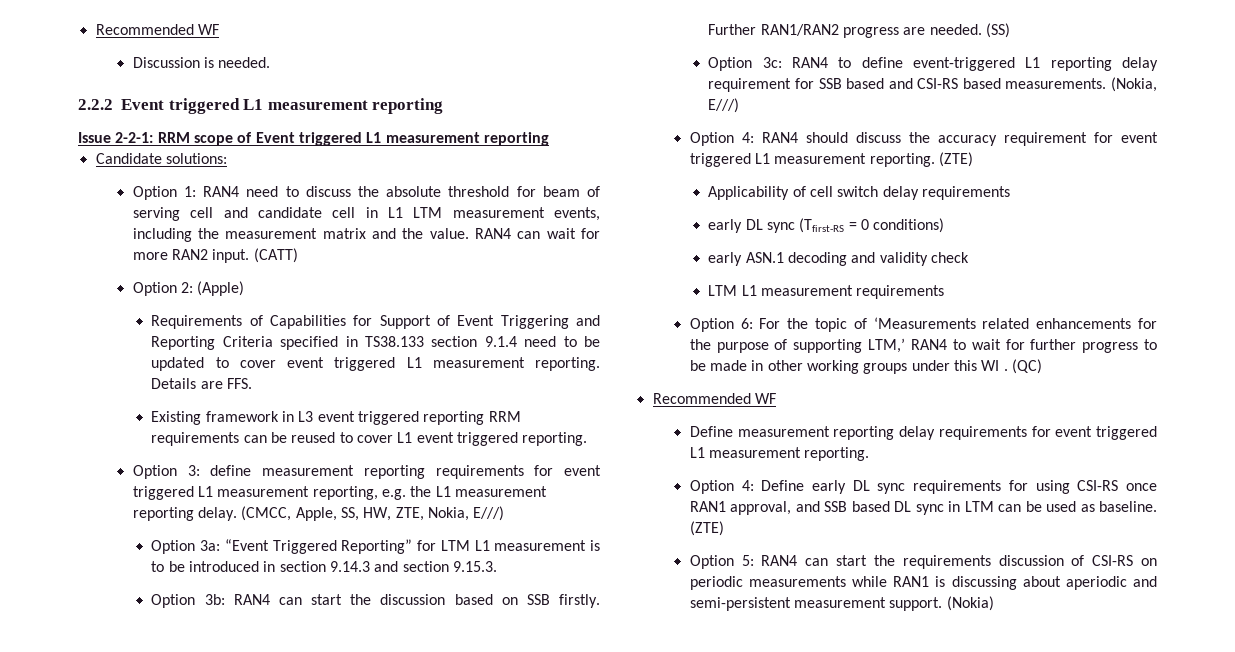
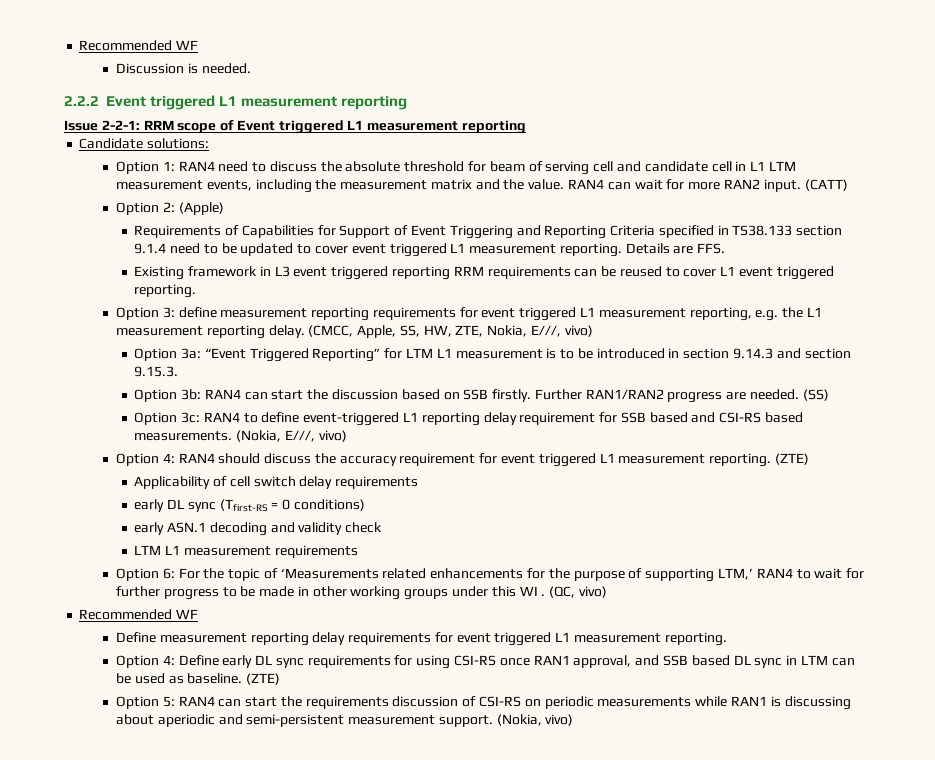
[473,506,505,521] E///) -> [531,325,593,337] E///, vivo)
[708,98,740,113] E///) -> [284,430,347,442] E///, vivo)
[1012,359,1043,374] (QC) -> [549,586,607,598] (QC, vivo)
[946,596,994,611] (Nokia) -> [496,714,574,726] (Nokia, vivo)

